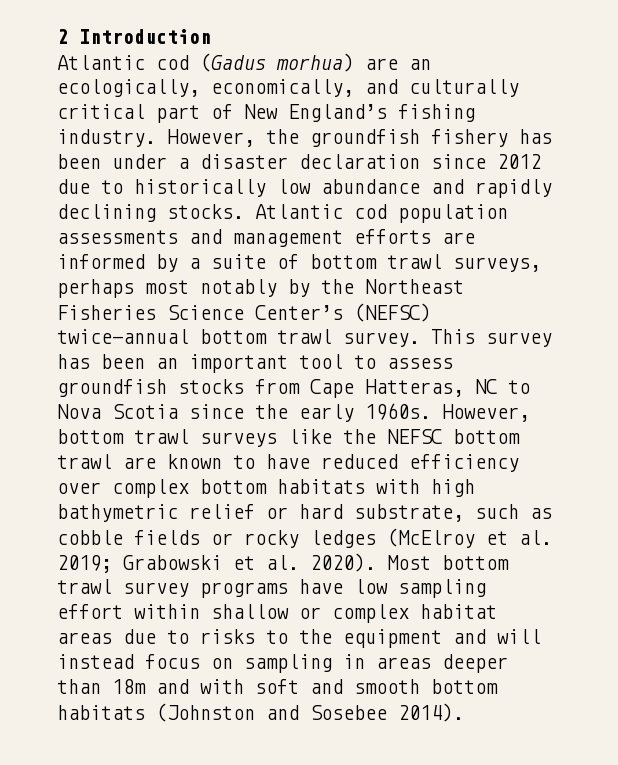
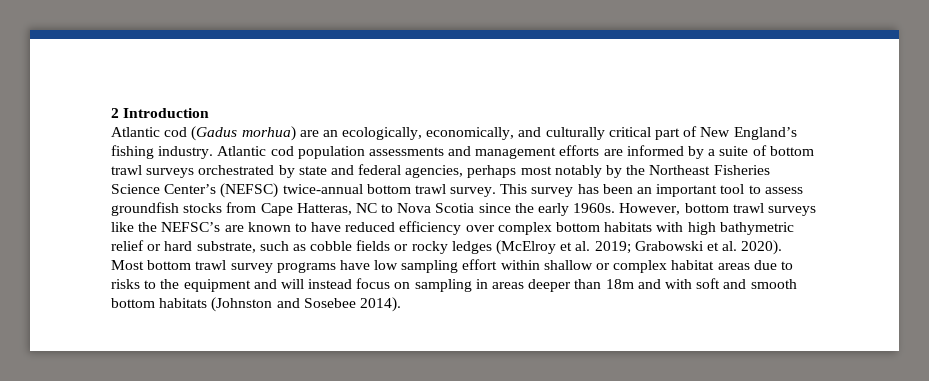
[167,129,552,147] [57,154,541,169] [57,179,552,198] [57,204,244,222] However, the groundfish fishery has been under a disaster declaration since 2012 due to historically low abundance and rapidly declining stocks. -> (214, 152) none
[453,257,541,272] surveys, -> [146,164,464,178] surveys orchestrated by state and federal agencies,
[387,429,520,444] [57,454,112,469] NEFSC bottom trawl -> [161,222,221,232] NEFSC’s

